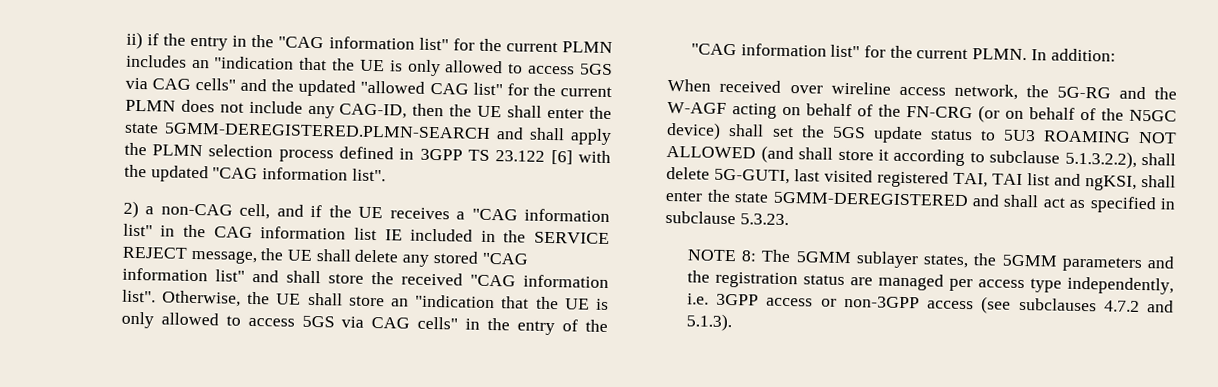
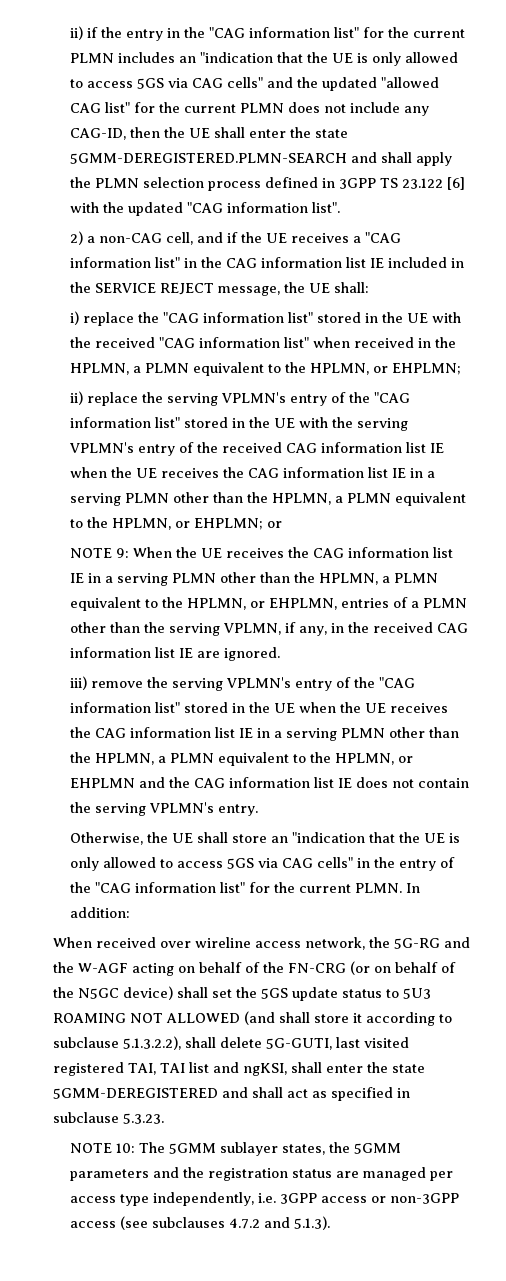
[315,249,528,267] [121,267,609,289] [121,289,156,303] shall delete any stored "CAG information list" and shall store the received "CAG information list". -> [333,282,369,293] [69,311,461,326] [69,337,456,348] [69,362,461,376] [69,391,410,406] [69,417,408,431] [68,442,444,456] [69,467,435,478] [69,492,466,506] [69,517,282,530] [69,547,453,558] [69,572,438,586] [69,597,467,611] [69,622,468,636] [69,647,280,661] [69,676,415,691] [69,702,448,713] [69,727,459,741] [69,752,413,766] [69,777,469,788] [69,802,258,816] shall: // i) replace the "CAG information list" stored in the UE with the received "CAG information list" when received in the HPLMN, a PLMN equivalent to the HPLMN, or EHPLMN; // ii) replace the serving VPLMN's entry of the "CAG information list" stored in the UE with the serving VPLMN's entry of the received CAG information list IE when the UE receives the CAG information list IE in a serving PLMN other than the HPLMN, a PLMN equivalent to the HPLMN, or EHPLMN; or // NOTE 9: When the UE receives the CAG information list IE in a serving PLMN other than the HPLMN, a PLMN equivalent to the HPLMN, or EHPLMN, entries of a PLMN other than the serving VPLMN, if any, in the received CAG information list IE are ignored. // iii) remove the serving VPLMN's entry of the "CAG information list" stored in the UE when the UE receives the CAG information list IE in a serving PLMN other than the HPLMN, a PLMN equivalent to the HPLMN, or EHPLMN and the CAG information list IE does not contain the serving VPLMN's entry. //
[741,250,758,262] 8: -> [115,1143,135,1153] 10:

